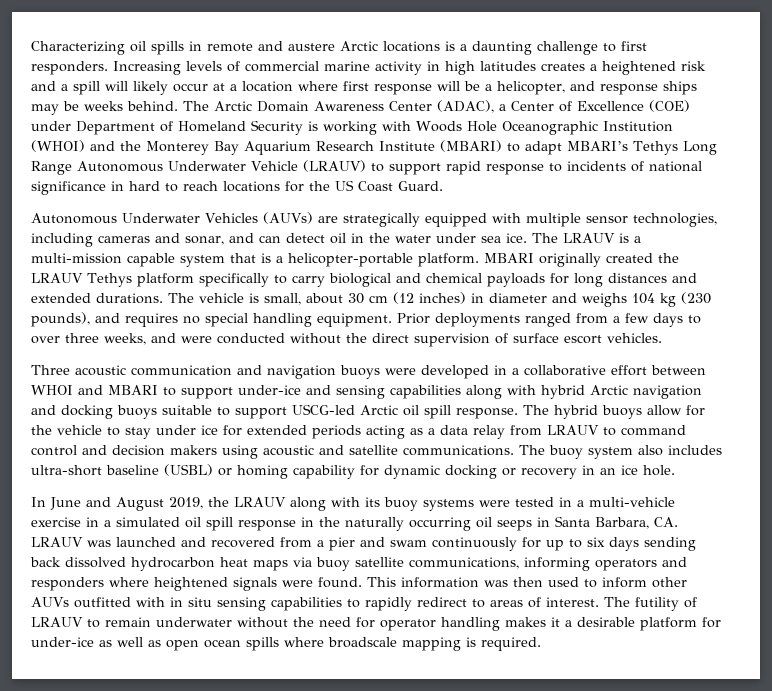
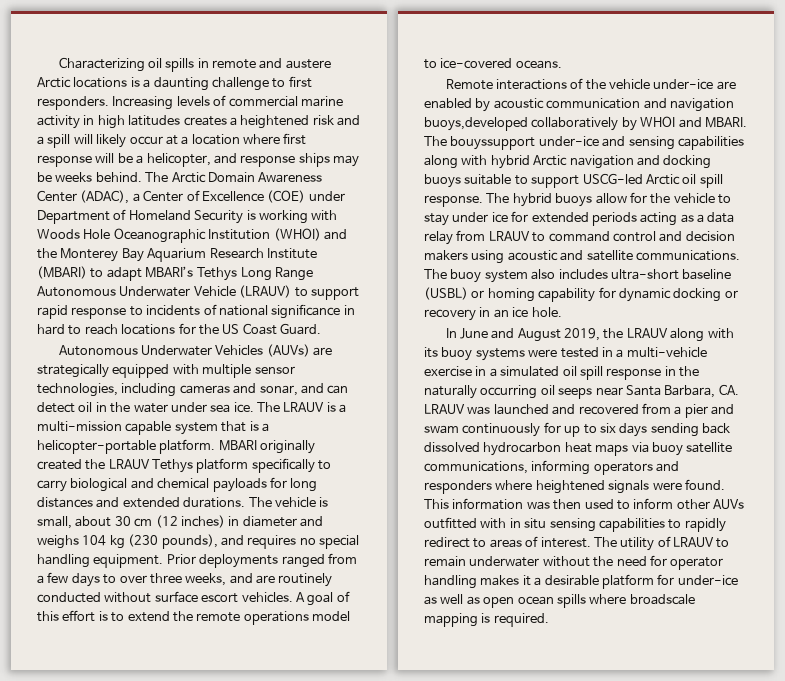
[181,333,662,347] [31,365,706,379] [31,385,233,399] were conducted without the direct supervision of surface escort vehicles. // Three acoustic communication and navigation buoys were developed in a collaborative effort between WHOI and MBARI to support -> [256,573,333,587] [37,591,350,606] [37,610,350,625] [424,58,562,69] [445,78,736,90] [424,98,734,112] [424,116,747,131] [424,136,536,150] are routinely conducted without surface escort vehicles. A goal of this effort is to extend the remote operations model to ice-covered oceans. // Remote interactions of the vehicle under-ice are enabled by acoustic communication and navigation buoys,developed collaboratively by WHOI and MBARI. The bouyssupport
[537,517,550,527] in -> [595,387,623,396] near
[634,597,679,611] futility -> [620,537,655,551] utility

